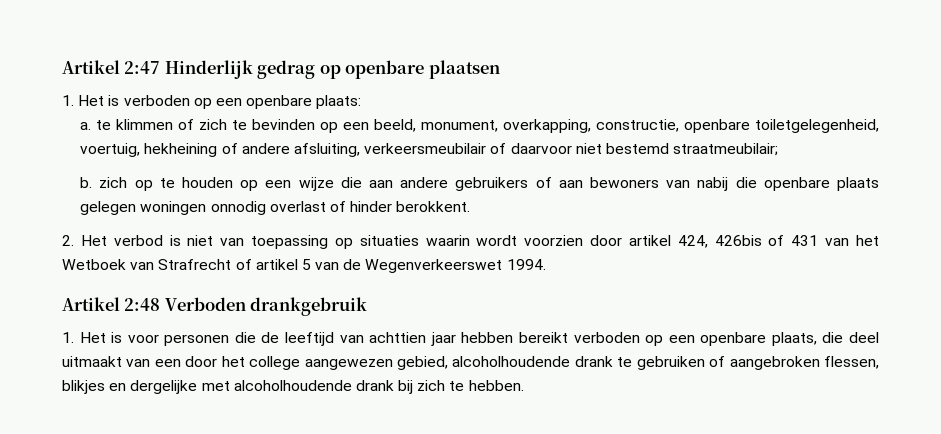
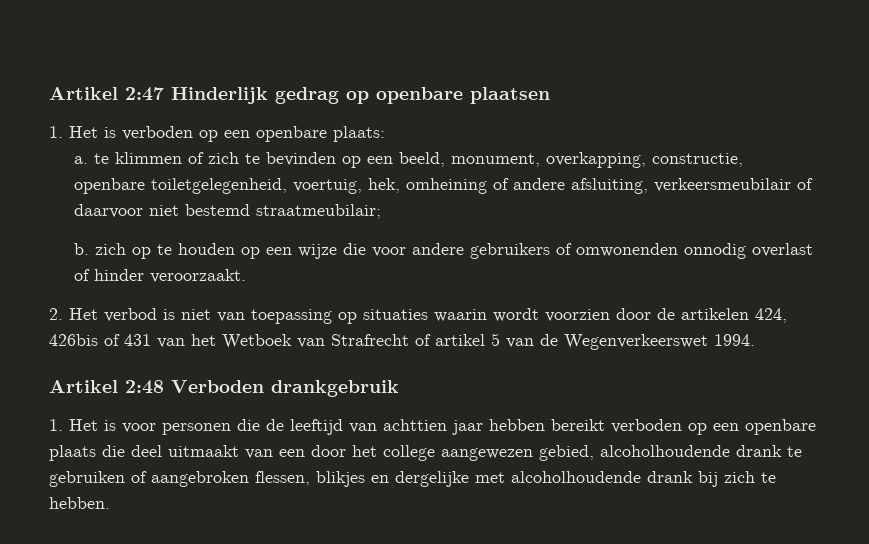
[144,143,218,157] hekheining -> [368,178,488,194] hek, omheining
[369,180,394,188] aan -> [372,247,407,257] voor
[558,177,879,191] [80,201,207,215] aan bewoners van nabij die openbare plaats gelegen woningen -> [576,243,679,257] omwonenden
[396,201,471,212] berokkent. -> [150,269,247,283] veroorzaakt.
[628,235,671,246] artikel -> [657,308,749,320] de artikelen
[771,332,817,346] plaats, -> [49,445,96,461] plaats

